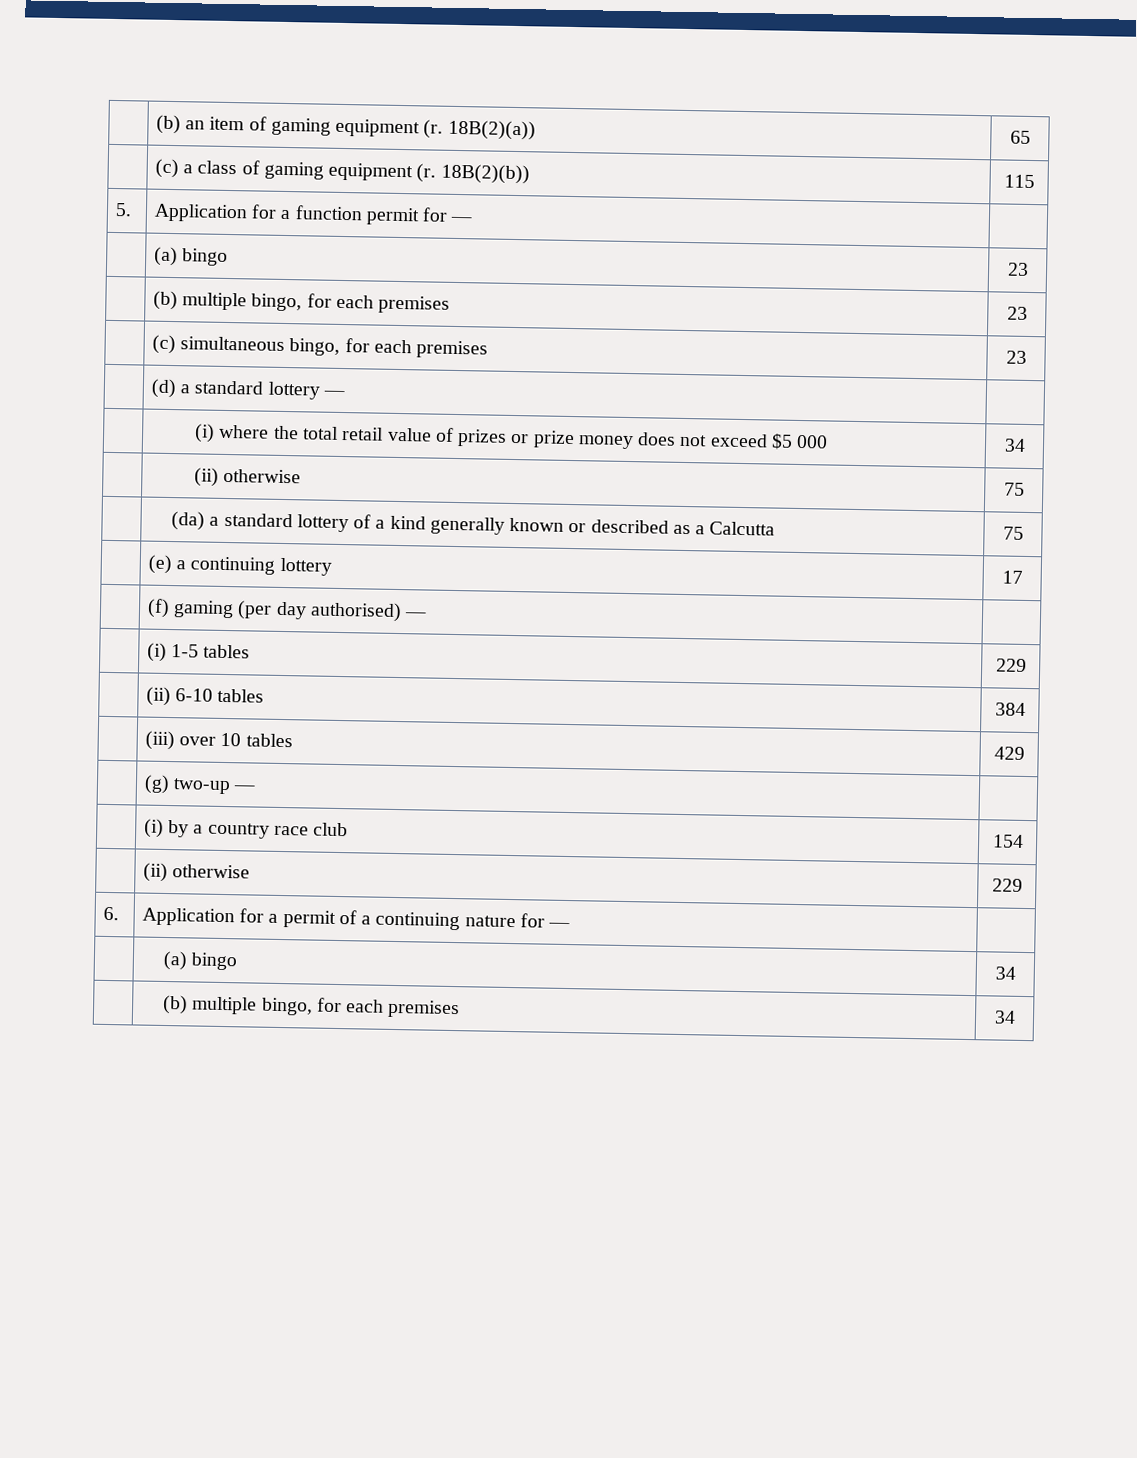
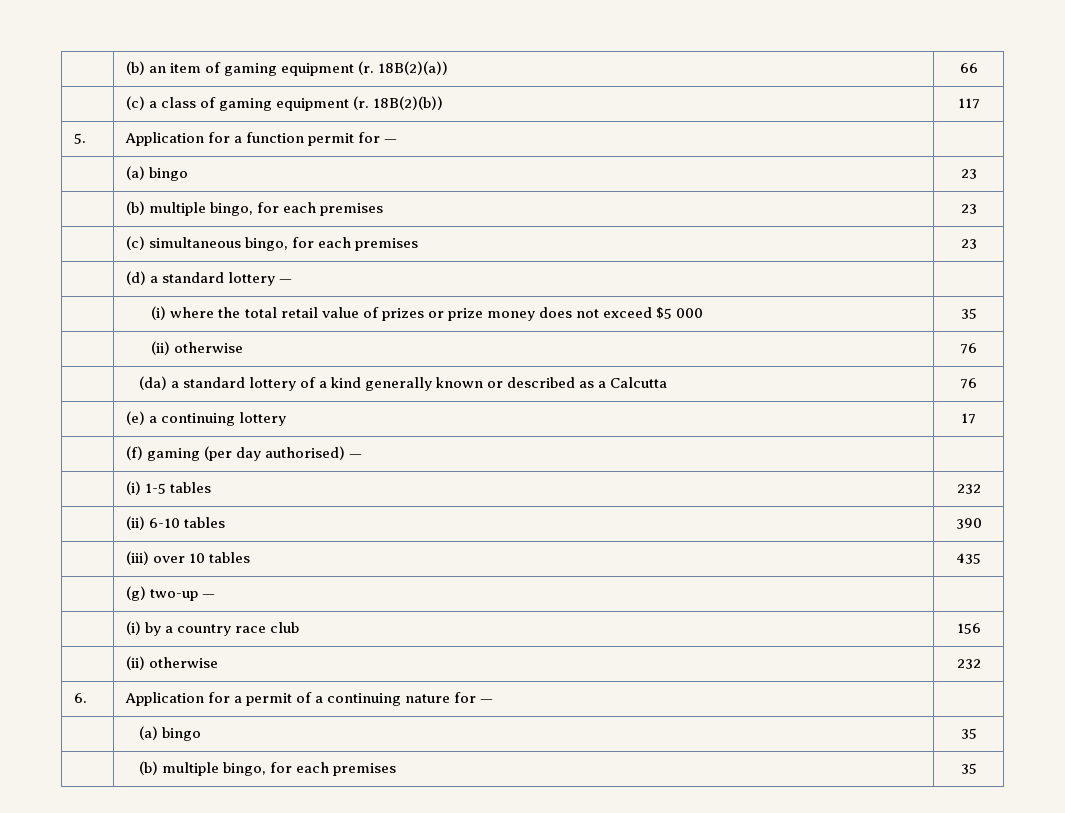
[1009,130,1031,144] 65 -> [959,63,978,73] 66
[1003,174,1035,189] 115 -> [957,98,980,109] 117
[1003,438,1026,452] [194,467,302,487] [1003,482,1025,496] 34 // | (ii) otherwise | 75 -> [960,308,977,319] [151,341,244,355] [960,343,977,354] 35 // | (ii) otherwise | 76
[1002,526,1024,540] 75 -> [960,378,977,389] 76
[995,658,1027,672] 229 -> [956,484,981,494] 232
[994,702,1026,716] 384 -> [955,518,982,529] 390
[993,746,1025,760] 429 -> [956,553,981,564] 435
[991,834,1024,848] [142,862,251,883] [991,878,1023,892] 154 // | (ii) otherwise | 229 -> [956,623,981,634] [125,656,218,670] [956,659,981,669] 156 // | (ii) otherwise | 232
[994,966,1016,980] [162,994,461,1019] [993,1010,1016,1024] 34 // | (b) multiple bingo, for each premises | 34 -> [960,728,977,739] [138,761,396,776] [960,763,977,774] 35 // | (b) multiple bingo, for each premises | 35

